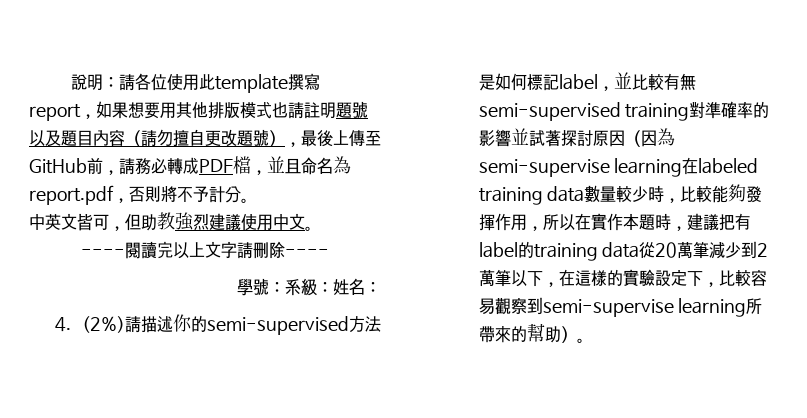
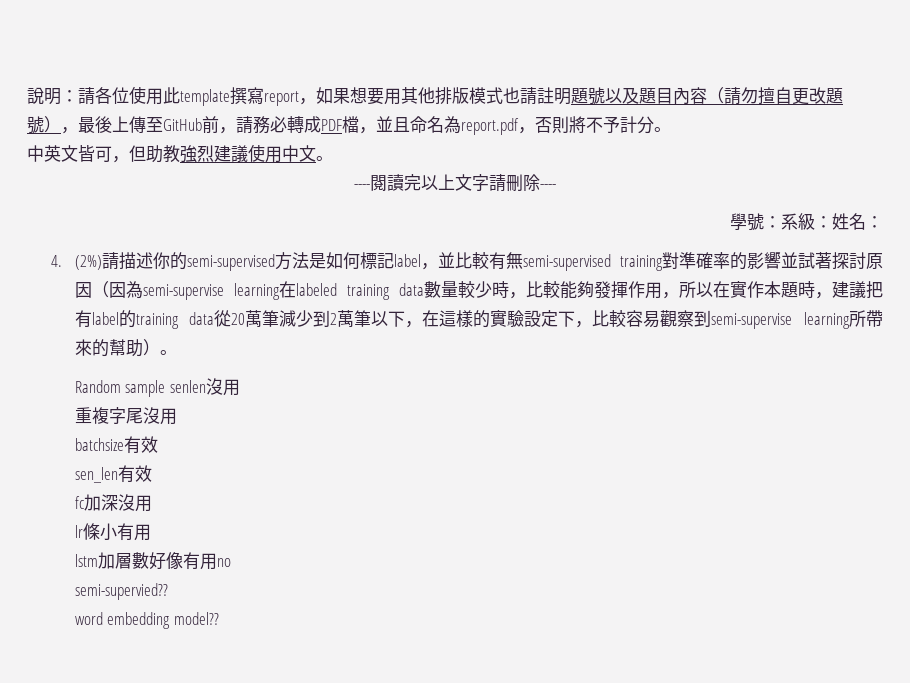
(585, 340) none -> [74,378,240,397] [74,407,177,425] [74,436,158,454] [74,465,152,483] [74,494,152,512] [74,523,151,541] [74,552,231,570] [74,583,168,600] [74,612,219,629] // Random sample senlen沒用 // 重複字尾沒用 // batchsize有效 // sen_len有效 // fc加深沒用 // lr條小有用 // lstm加層數好像有用no // semi-supervied?? // word embedding model??

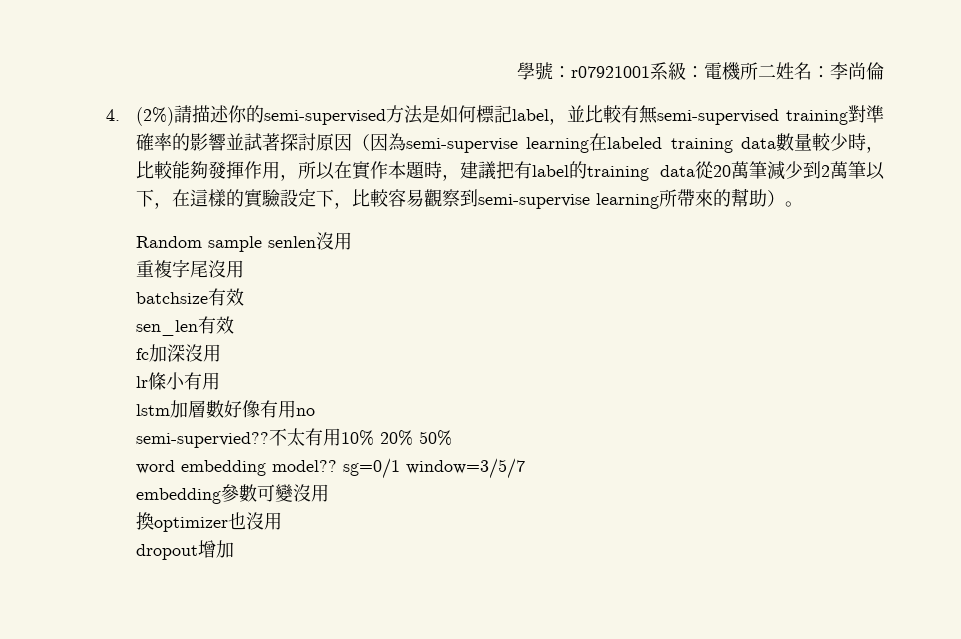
[27,86,843,106] [27,116,671,135] [27,144,333,163] [354,174,556,192] [730,213,832,231] 說明：請各位使用此template撰寫report，如果想要用其他排版模式也請註明題號以及題目內容（請勿擅自更改題號），最後上傳至GitHub前，請務必轉成PDF檔，並且命名為report.pdf，否則將不予計分。 // 中英文皆可，但助教強烈建議使用中文。 // ----閱讀完以上文字請刪除---- // 學號：系級： -> [517,62,776,81] 學號：r07921001系級：電機所二
(883, 222) none -> [830,62,884,80] 李尚倫
[74,612,219,629] // word embedding model?? -> [268,428,452,446] [135,458,525,479] [135,484,329,504] [135,512,282,532] [135,540,234,560] 不太有用10% 20% 50% // word embedding model?? sg=0/1 window=3/5/7 // embedding參數可變沒用 // 換optimizer也沒用 // dropout增加

